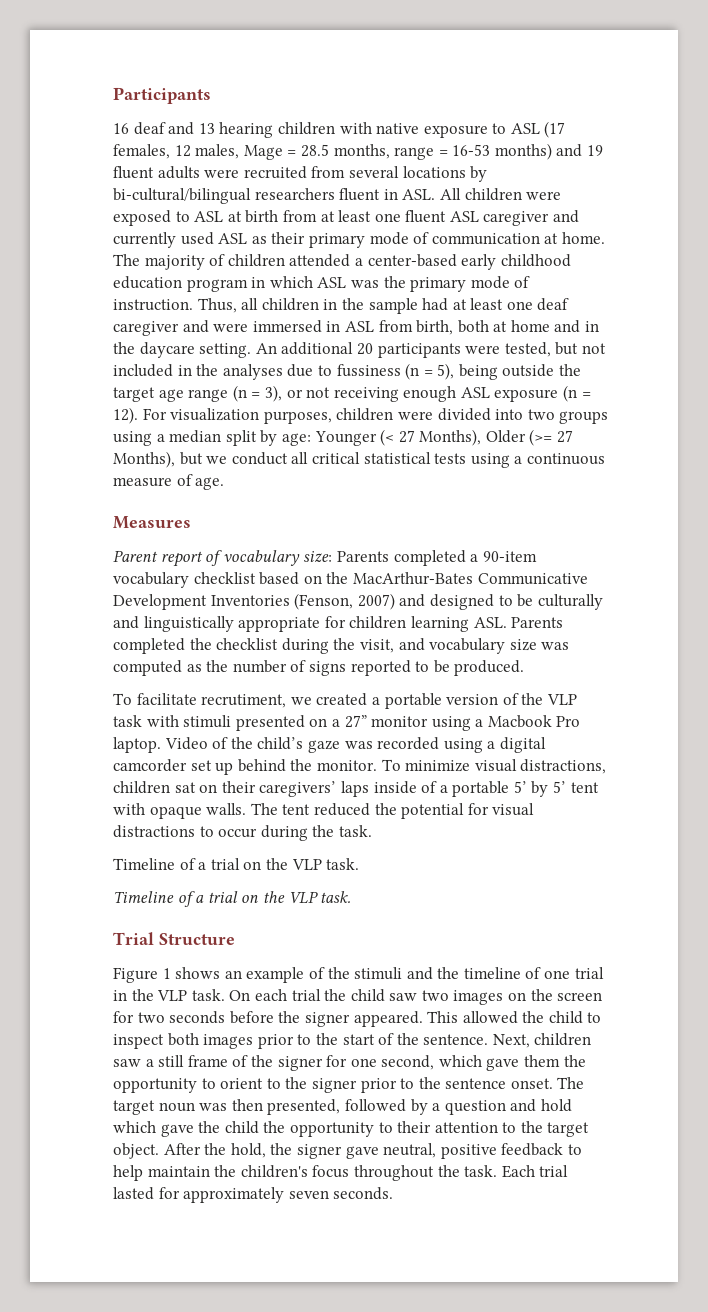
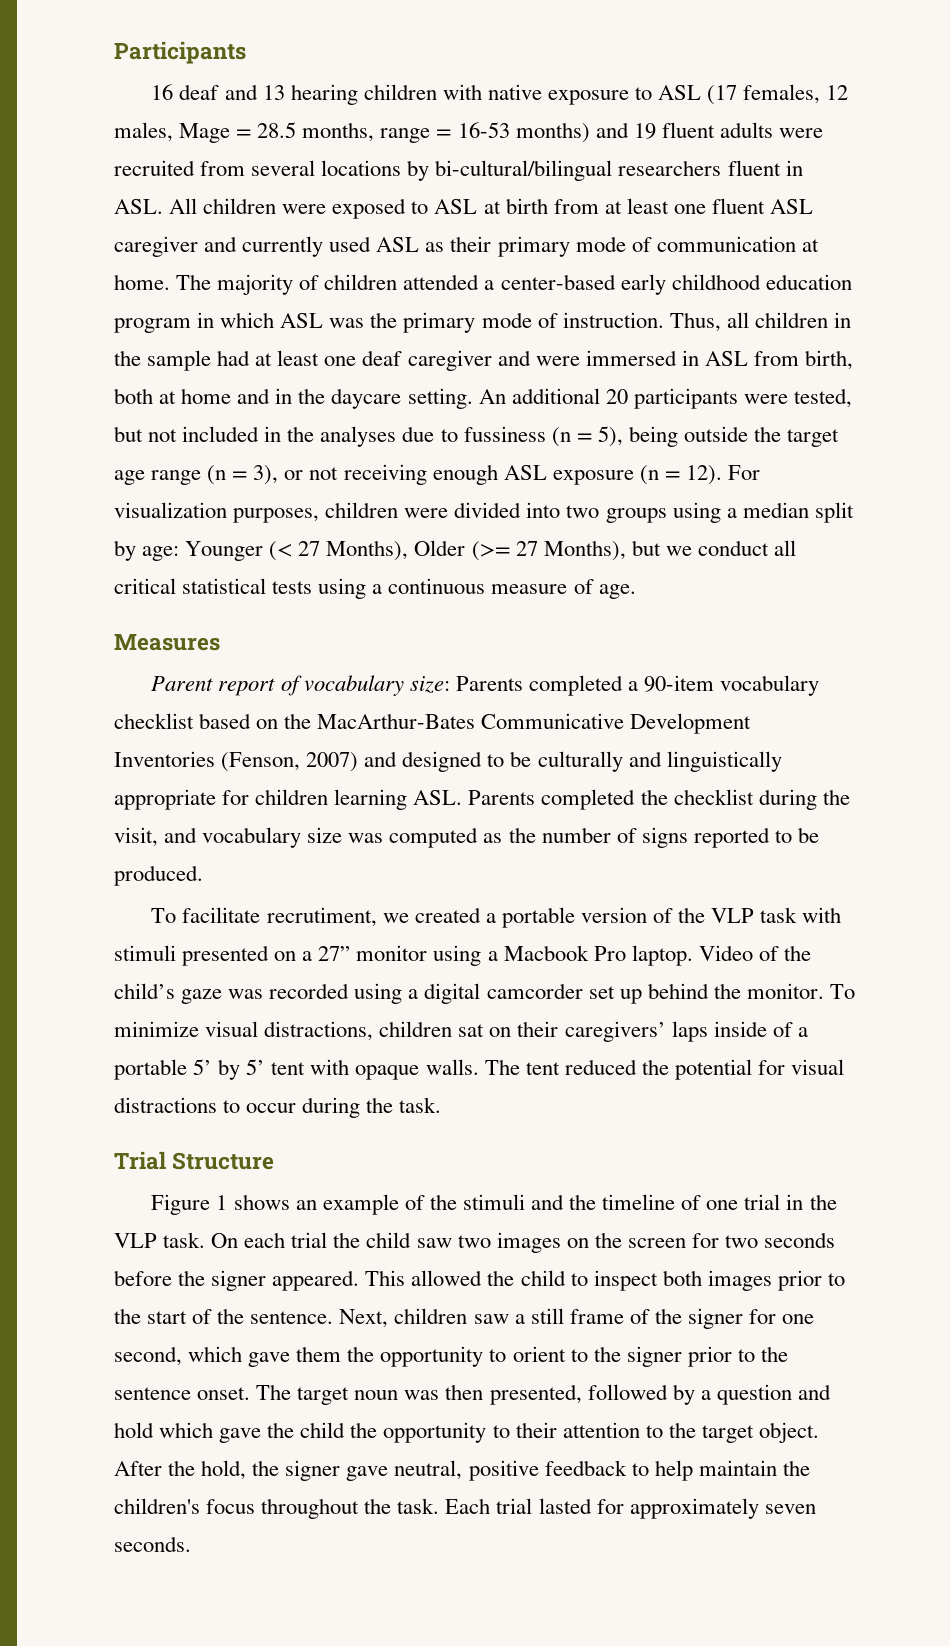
[113,858,360,870] [113,891,352,907] // Timeline of a trial on the VLP task. // Timeline of a trial on the VLP task. -> (442, 1105) none

